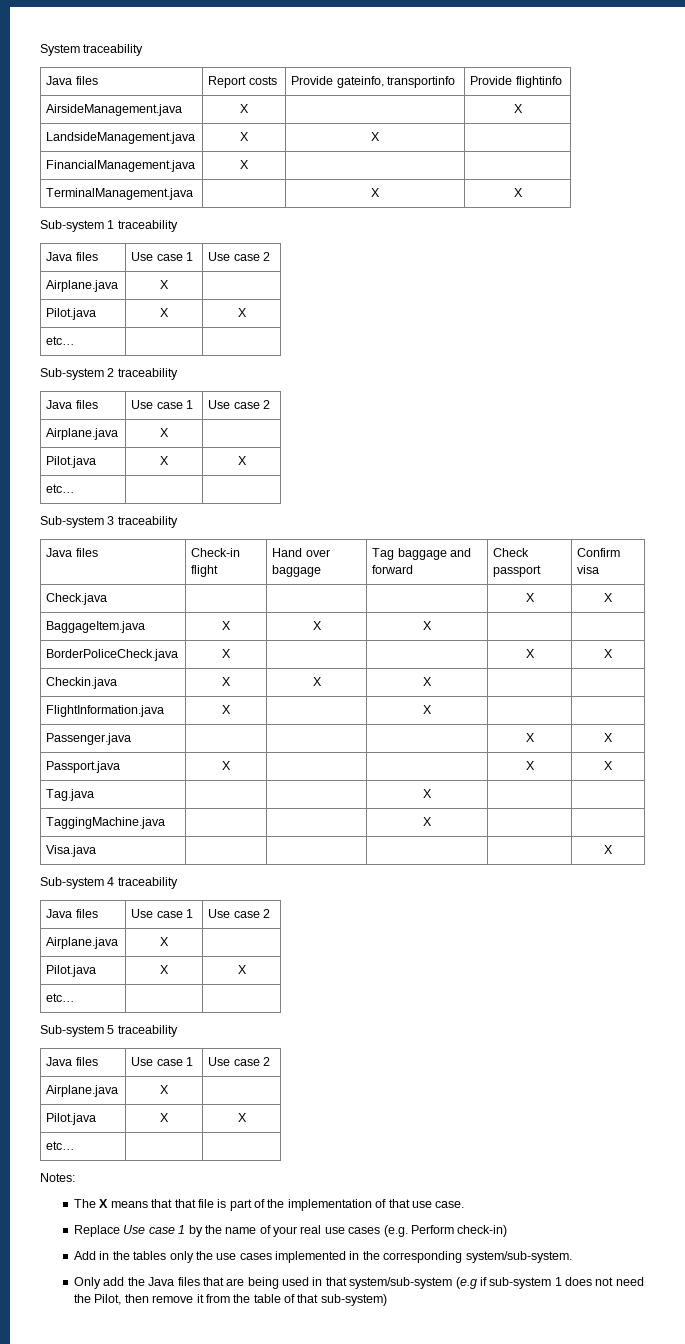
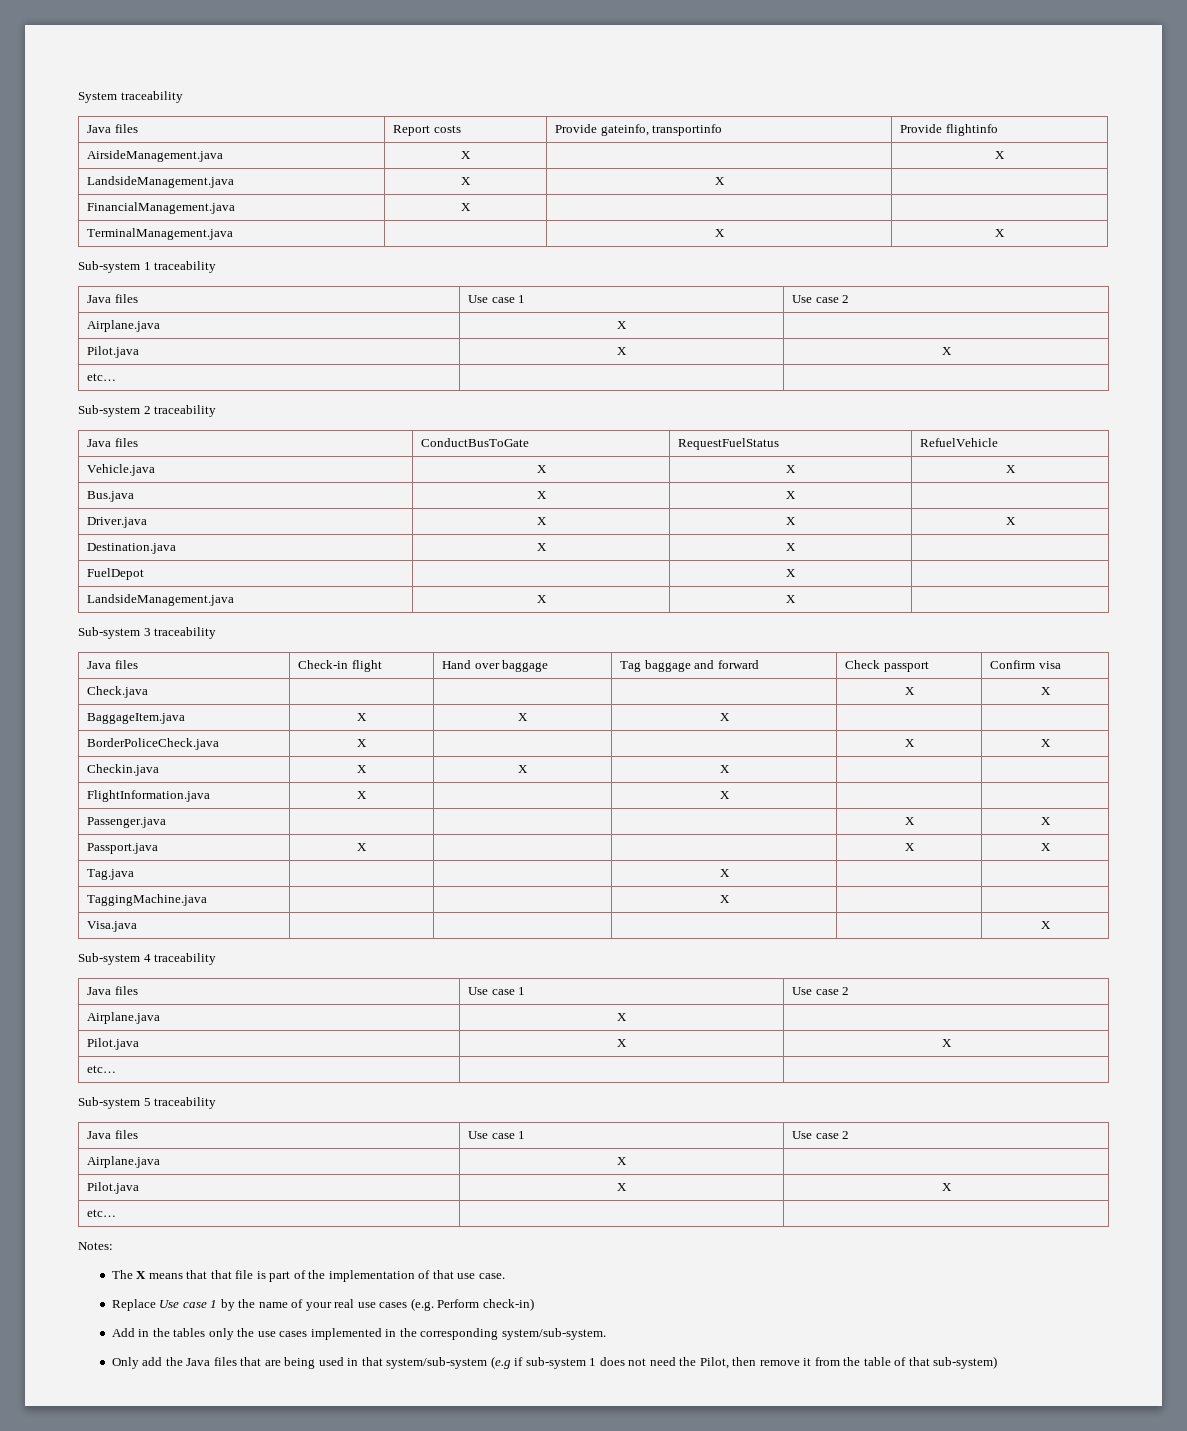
[131,400,194,409] [208,400,271,409] [46,428,119,440] [160,428,169,437] [46,456,97,468] [160,456,169,465] [237,456,247,465] [46,484,76,493] Use case 1 | Use case 2 // Airplane.java | X | // Pilot.java | X | X // etc… | -> [421,438,530,447] [678,438,780,450] [920,438,999,447] [87,464,156,476] [536,465,547,473] [786,465,796,473] [1005,465,1016,473] [87,491,135,502] [536,491,547,499] [786,491,796,499] [87,517,148,528] [536,517,547,525] [786,517,796,525] [1005,517,1016,525] [87,543,177,554] [536,543,547,551] [786,543,796,551] [87,568,145,580] [786,569,796,577] [87,594,235,606] [536,595,547,603] [786,595,796,603] ConductBusToGate | RequestFuelStatus | RefuelVehicle // Vehicle.java | X | X | X // Bus.java | X | X | // Driver.java | X | X | X // Destination.java | X | X | // FuelDepot | | X | // LandsideManagement.java | X | X

